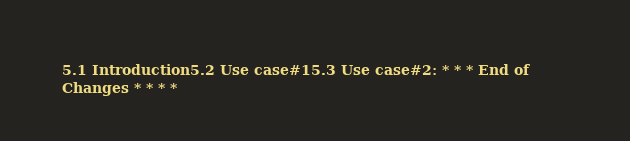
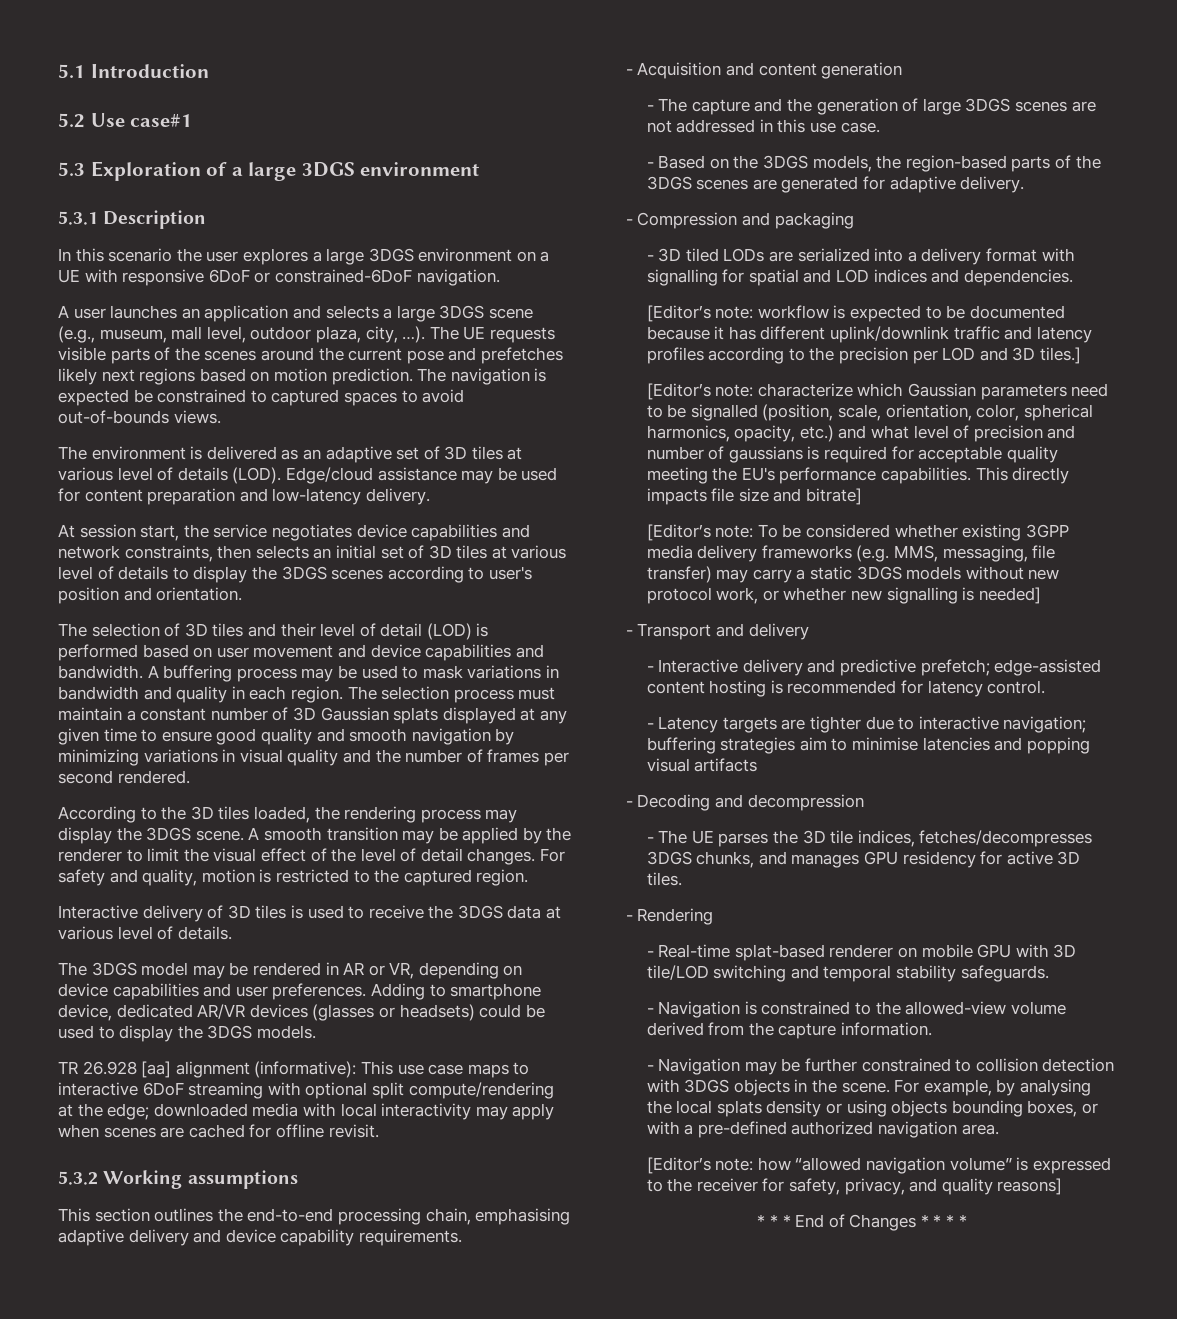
[92,64,437,75] Introduction5.2 Use case#15.3 Use case#2: -> [90,64,209,78] [58,113,193,128] [58,161,480,181] [58,210,207,229] [58,248,550,265] [58,269,500,286] [58,305,533,322] [58,326,555,343] [58,347,563,364] [58,368,547,385] [58,389,465,406] [58,410,221,424] [58,446,523,463] [58,467,558,484] [58,488,430,505] [58,524,530,541] [58,545,567,562] [58,566,532,583] [58,587,243,604] [58,623,489,640] [58,644,544,661] [58,665,559,682] [58,686,556,703] [58,707,567,724] [58,728,515,745] [58,749,569,766] [58,770,190,784] [58,806,518,823] [58,827,572,844] [58,848,566,865] [58,869,529,886] [58,905,562,922] [58,926,232,940] [58,962,523,979] [58,983,542,1000] [58,1004,545,1021] [58,1025,316,1042] [58,1061,530,1078] [58,1082,554,1099] [58,1103,555,1120] [58,1124,379,1138] [58,1170,298,1189] [58,1208,571,1225] [58,1229,462,1246] [625,62,903,79] [646,98,1096,115] [646,119,880,133] [646,155,1101,172] [646,176,1025,193] [625,212,854,229] [646,248,1075,265] [646,269,1073,286] [646,305,1065,322] [646,326,1092,343] [646,347,1082,364] [646,383,1109,400] [646,404,1093,421] [646,425,1076,442] [646,446,1058,463] [646,467,1070,484] [646,488,863,505] [646,524,1069,541] [646,545,1056,562] [646,566,1060,583] [646,587,1041,604] [625,623,809,640] [646,659,1102,676] [646,680,1046,697] [646,716,1087,733] [646,737,1090,754] [646,758,758,772] [625,794,864,811] [646,830,1093,847] [646,851,1081,868] [646,872,682,886] [625,908,714,925] [646,944,1077,961] [646,965,1049,982] [646,1001,1066,1018] [646,1022,933,1039] [646,1058,1115,1075] [646,1079,1092,1096] [646,1100,1099,1117] [646,1121,999,1138] [646,1157,1111,1174] [646,1178,1063,1195] Introduction // 5.2 Use case#1 // 5.3 Exploration of a large 3DGS environment // 5.3.1 Description // In this scenario the user explores a large 3DGS environment on a UE with responsive 6DoF or constrained-6DoF navigation. // A user launches an application and selects a large 3DGS scene (e.g., museum, mall level, outdoor plaza, city, …). The UE requests visible parts of the scenes around the current pose and prefetches likely next regions based on motion prediction. The navigation is expected be constrained to captured spaces to avoid out-of-bounds views. // The environment is delivered as an adaptive set of 3D tiles at various level of details (LOD). Edge/cloud assistance may be used for content preparation and low-latency delivery. // At session start, the service negotiates device capabilities and network constraints, then selects an initial set of 3D tiles at various level of details to display the 3DGS scenes according to user's position and orientation. // The selection of 3D tiles and their level of detail (LOD) is performed based on user movement and device capabilities and bandwidth. A buffering process may be used to mask variations in bandwidth and quality in each region. The selection process must maintain a constant number of 3D Gaussian splats displayed at any given time to ensure good quality and smooth navigation by minimizing variations in visual quality and the number of frames per second rendered. // According to the 3D tiles loaded, the rendering process may display the 3DGS scene. A smooth transition may be applied by the renderer to limit the visual effect of the level of detail changes. For safety and quality, motion is restricted to the captured region. // Interactive delivery of 3D tiles is used to receive the 3DGS data at various level of details. // The 3DGS model may be rendered in AR or VR, depending on device capabilities and user preferences. Adding to smartphone device, dedicated AR/VR devices (glasses or headsets) could be used to display the 3DGS models. // TR 26.928 [aa] alignment (informative): This use case maps to interactive 6DoF streaming with optional split compute/rendering at the edge; downloaded media with local interactivity may apply when scenes are cached for offline revisit. // 5.3.2 Working assumptions // This section outlines the end-to-end processing chain, emphasising adaptive delivery and device capability requirements. // - Acquisition and content generation // - The capture and the generation of large 3DGS scenes are not addressed in this use case. // - Based on the 3DGS models, the region-based parts of the 3DGS scenes are generated for adaptive delivery. // - Compression and packaging // - 3D tiled LODs are serialized into a delivery format with signalling for spatial and LOD indices and dependencies. // [Editor’s note: workflow is expected to be documented because it has different uplink/downlink traffic and latency profiles according to the precision per LOD and 3D tiles.] // [Editor’s note: characterize which Gaussian parameters need to be signalled (position, scale, orientation, color, spherical harmonics, opacity, etc.) and what level of precision and number of gaussians is required for acceptable quality meeting the EU's performance capabilities. This directly impacts file size and bitrate] // [Editor’s note: To be considered whether existing 3GPP media delivery frameworks (e.g. MMS, messaging, file transfer) may carry a static 3DGS models without new protocol work, or whether new signalling is needed] // - Transport and delivery // - Interactive delivery and predictive prefetch; edge-assisted content hosting is recommended for latency control. // - Latency targets are tighter due to interactive navigation; buffering strategies aim to minimise latencies and popping visual artifacts // - Decoding and decompression // - The UE parses the 3D tile indices, fetches/decompresses 3DGS chunks, and manages GPU residency for active 3D tiles. // - Rendering // - Real-time splat-based renderer on mobile GPU with 3D tile/LOD switching and temporal stability safeguards. // - Navigation is constrained to the allowed-view volume derived from the capture information. // - Navigation may be further constrained to collision detection with 3DGS objects in the scene. For example, by analysing the local splats density or using objects bounding boxes, or with a pre-defined authorized navigation area. // [Editor’s note: how “allowed navigation volume” is expressed to the receiver for safety, privacy, and quality reasons] //

